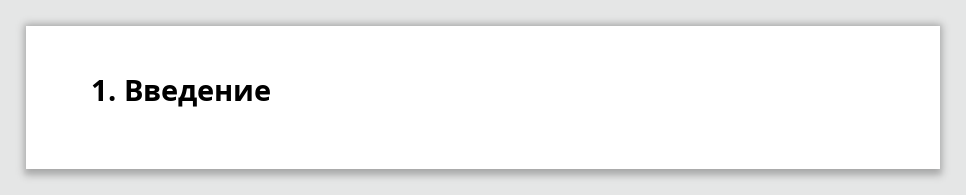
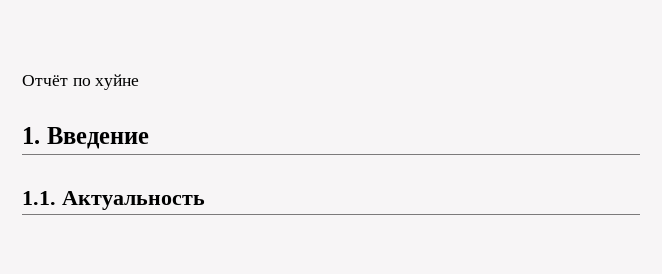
(91, 90) none -> [22,74,140,90] Отчёт по хуйне //
(271, 93) none -> [22,191,205,210] // 1.1. Актуальность

